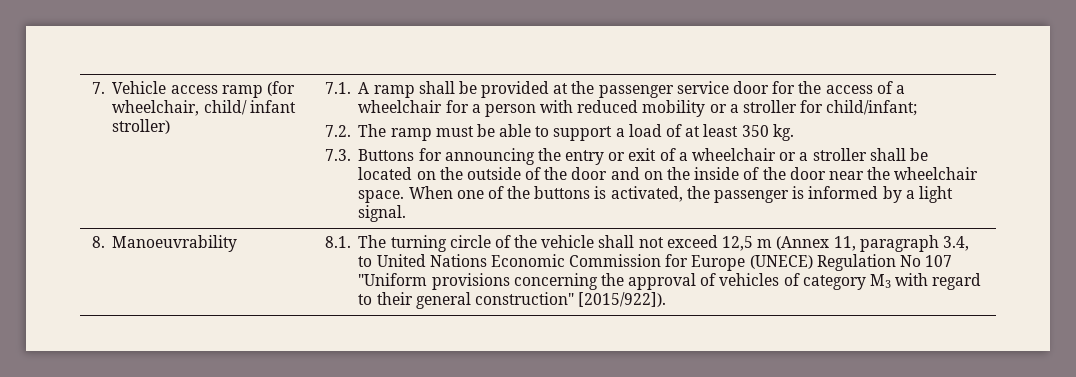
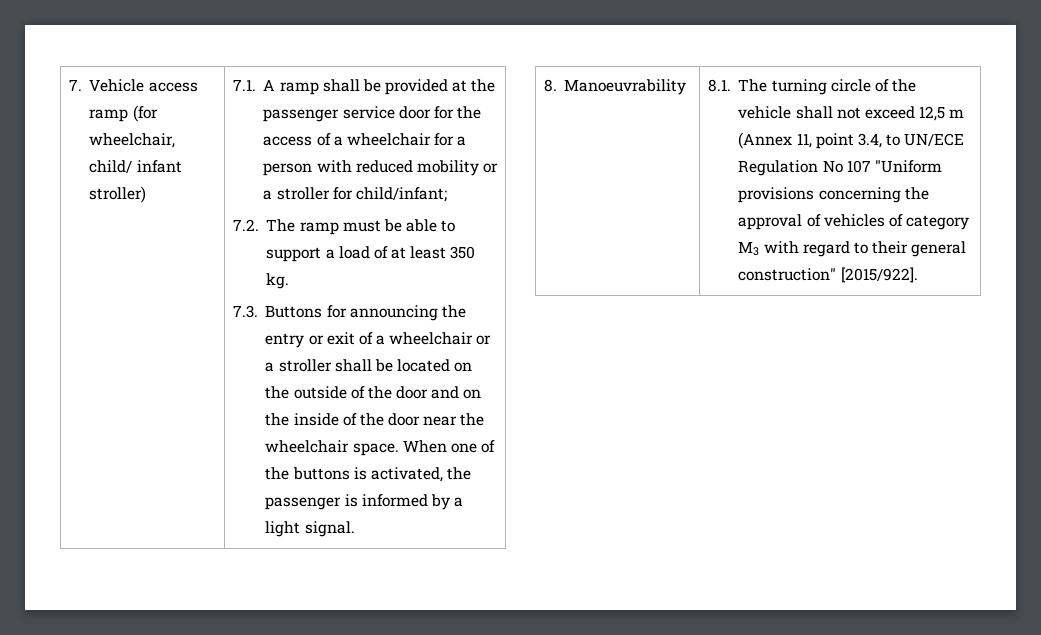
[859,235,939,252] paragraph -> [815,133,854,149] point
[376,254,813,271] United Nations Economic Commission for Europe (UNECE) -> [904,133,965,146] UN/ECE
[578,292,667,307] [2015/922]). -> [840,267,918,283] [2015/922].

